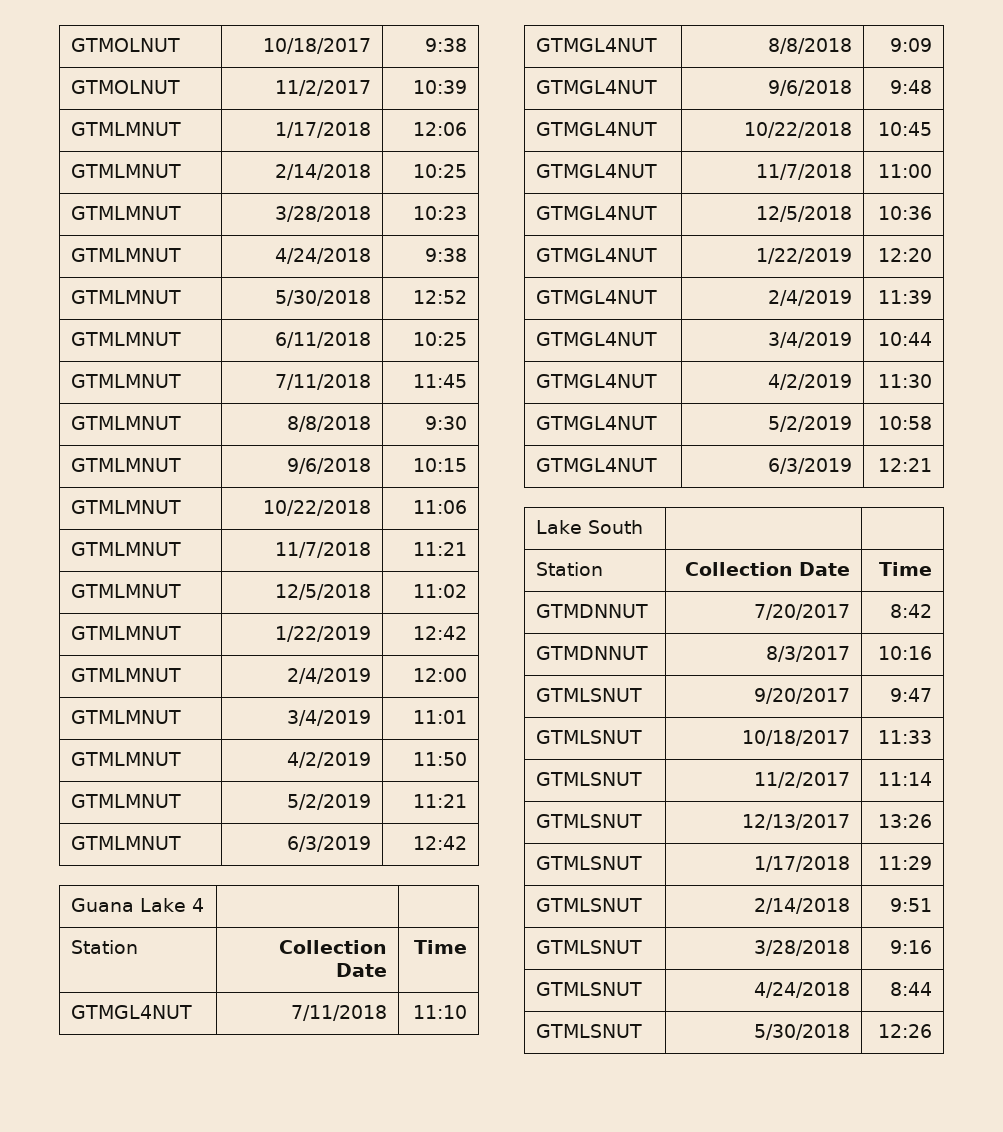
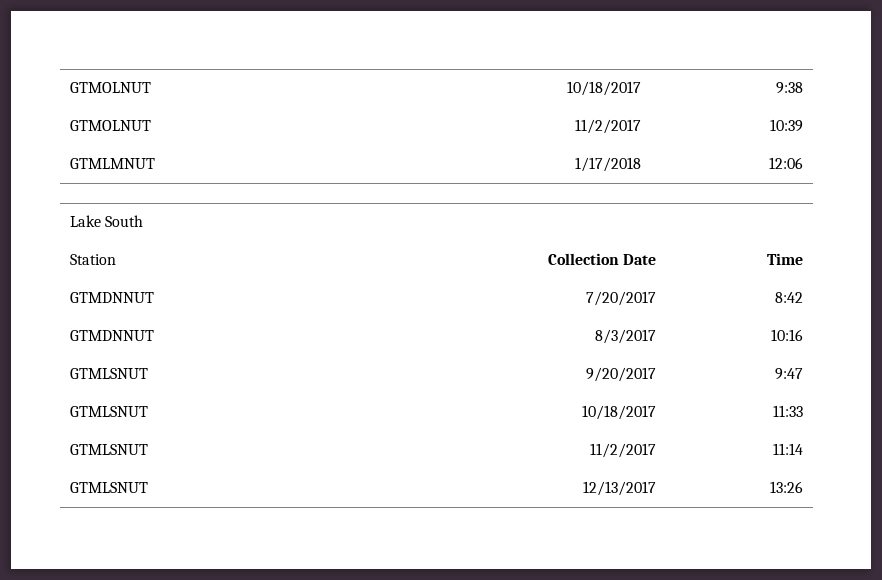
[71,164,182,178] [274,164,371,180] [412,164,467,178] [71,206,182,220] [274,206,371,222] [412,206,467,220] [71,248,182,262] [274,248,371,264] [424,248,467,262] [71,290,182,304] [274,290,371,306] [412,290,467,304] [71,332,182,346] [274,332,371,348] [412,332,467,346] [71,374,182,388] [274,374,371,390] [412,374,467,388] [71,416,182,430] [286,416,371,432] [424,416,467,430] [71,458,182,472] [286,458,371,474] [412,458,467,472] [71,500,182,514] [262,500,371,516] [412,500,467,514] [71,542,182,556] [274,542,371,558] [412,542,467,556] [71,584,182,598] [274,584,371,600] [412,584,467,598] [71,626,182,640] [274,626,371,642] [412,626,467,640] [71,668,182,682] [286,668,371,684] [412,668,467,682] [71,710,182,724] [286,710,371,726] [412,710,467,724] [71,752,182,766] [286,752,371,768] [412,752,467,766] [71,794,182,808] [286,794,371,810] [412,794,467,808] [71,836,182,850] [286,836,371,852] [412,836,467,850] [71,898,205,912] [71,940,139,954] [278,940,387,954] [335,963,387,977] [413,940,467,954] [71,1005,193,1019] [290,1005,387,1021] [412,1005,467,1019] [536,38,658,52] [767,38,852,54] [889,38,932,52] [536,80,658,94] [767,80,852,96] [889,80,932,94] [536,122,658,136] [743,122,852,138] [877,122,932,136] [536,164,658,178] [755,164,852,180] [877,164,932,178] [536,206,658,220] [755,206,852,222] [877,206,932,220] [536,248,658,262] [755,248,852,264] [877,248,932,262] [536,290,658,304] [767,290,852,306] [877,290,932,304] [536,332,658,346] [767,332,852,348] [877,332,932,346] [536,374,658,388] [767,374,852,390] [877,374,932,388] [536,416,658,430] [767,416,852,432] [877,416,932,430] [536,458,658,472] [767,458,852,474] [877,458,932,472] // GTMLMNUT | 2/14/2018 | 10:25 // GTMLMNUT | 3/28/2018 | 10:23 // GTMLMNUT | 4/24/2018 | 9:38 // GTMLMNUT | 5/30/2018 | 12:52 // GTMLMNUT | 6/11/2018 | 10:25 // GTMLMNUT | 7/11/2018 | 11:45 // GTMLMNUT | 8/8/2018 | 9:30 // GTMLMNUT | 9/6/2018 | 10:15 // GTMLMNUT | 10/22/2018 | 11:06 // GTMLMNUT | 11/7/2018 | 11:21 // GTMLMNUT | 12/5/2018 | 11:02 // GTMLMNUT | 1/22/2019 | 12:42 // GTMLMNUT | 2/4/2019 | 12:00 // GTMLMNUT | 3/4/2019 | 11:01 // GTMLMNUT | 4/2/2019 | 11:50 // GTMLMNUT | 5/2/2019 | 11:21 // GTMLMNUT | 6/3/2019 | 12:42 // Guana Lake 4 | | // Station | Collection Date | Time // GTMGL4NUT | 7/11/2018 | 11:10 // GTMGL4NUT | 8/8/2018 | 9:09 // GTMGL4NUT | 9/6/2018 | 9:48 // GTMGL4NUT | 10/22/2018 | 10:45 // GTMGL4NUT | 11/7/2018 | 11:00 // GTMGL4NUT | 12/5/2018 | 10:36 // GTMGL4NUT | 1/22/2019 | 12:20 // GTMGL4NUT | 2/4/2019 | 11:39 // GTMGL4NUT | 3/4/2019 | 10:44 // GTMGL4NUT | 4/2/2019 | 11:30 // GTMGL4NUT | 5/2/2019 | 10:58 // GTMGL4NUT | 6/3/2019 | 12:21 -> (804, 163) none
[536,856,643,870] [753,856,850,872] [877,856,932,870] [536,898,643,912] [753,898,850,914] [889,898,932,912] [536,940,643,954] [753,940,850,956] [889,940,932,954] [536,982,643,996] [753,982,850,998] [889,982,932,996] [536,1024,643,1038] [753,1024,850,1040] [877,1024,932,1038] // GTMLSNUT | 1/17/2018 | 11:29 // GTMLSNUT | 2/14/2018 | 9:51 // GTMLSNUT | 3/28/2018 | 9:16 // GTMLSNUT | 4/24/2018 | 8:44 // GTMLSNUT | 5/30/2018 | 12:26 -> (804, 487) none

